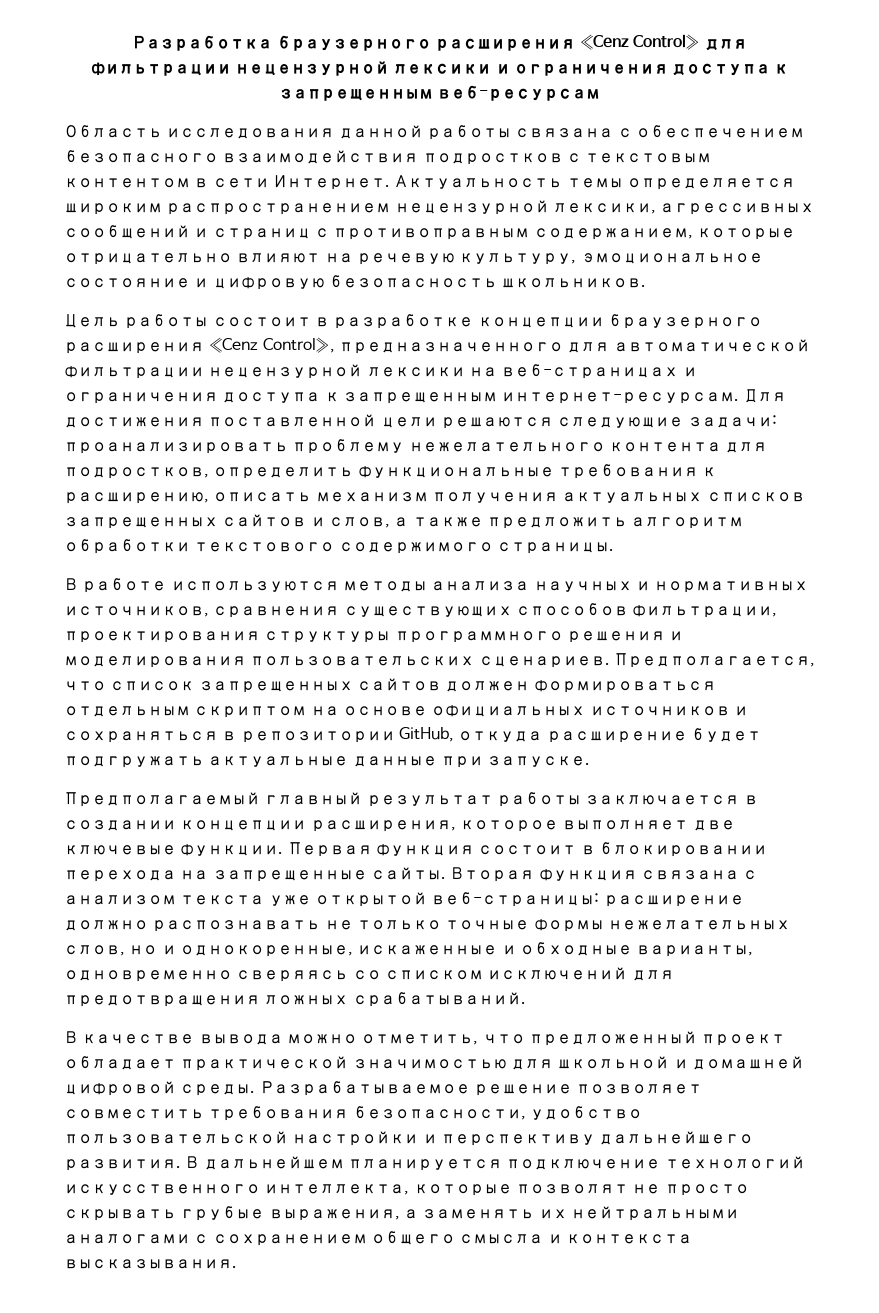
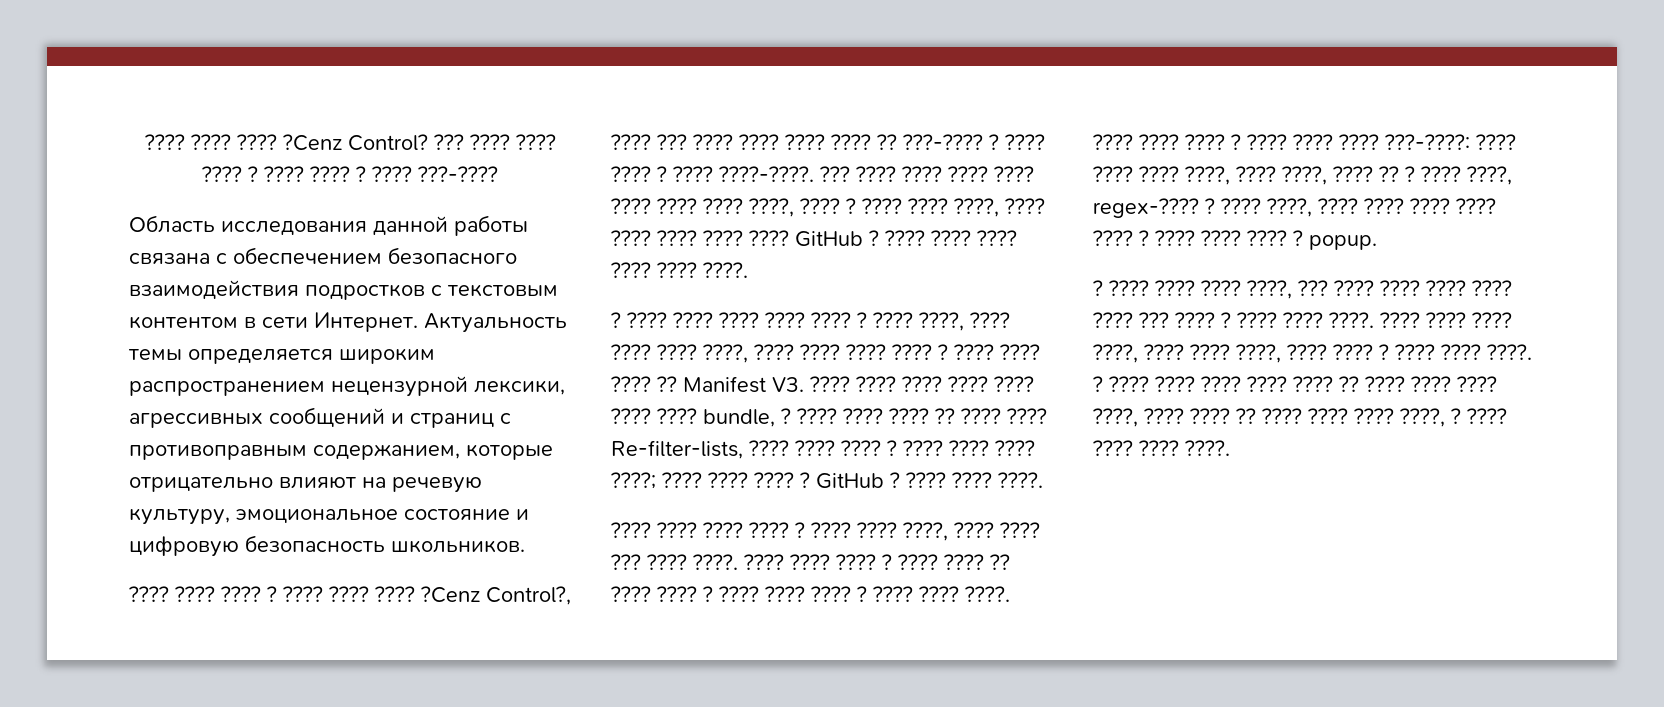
[132,34,747,51] [90,61,789,76] [278,85,601,101] Разработка браузерного расширения «Cenz Control» для фильтрации нецензурной лексики и ограничения доступа к запрещенным веб-ресурсам -> [143,134,556,151] [201,166,498,182] ???? ???? ???? ?Cenz Control? ??? ???? ???? ???? ? ???? ???? ? ???? ???-????
[64,314,762,329] [64,337,810,354] [64,364,697,379] [64,389,786,404] [64,414,777,429] [64,439,768,454] [64,464,717,479] [64,492,805,504] [64,514,744,529] [64,539,614,554] [64,578,809,593] [64,603,778,618] [64,631,684,643] [64,653,815,668] [64,678,716,693] [64,705,748,718] [64,727,761,743] [64,756,591,768] [64,792,758,807] [64,820,735,832] [64,842,767,857] [64,867,758,882] [64,892,744,907] [64,919,790,932] [64,942,754,957] [64,967,674,982] [64,992,526,1007] [64,1031,786,1046] [64,1056,804,1071] [64,1081,703,1096] [64,1106,642,1121] [64,1131,754,1146] [64,1156,805,1171] [64,1184,749,1196] [64,1206,739,1221] [64,1231,692,1246] [64,1259,237,1269] Цель работы состоит в разработке концепции браузерного расширения «Cenz Control», предназначенного для автоматической фильтрации нецензурной лексики на веб-страницах и ограничения доступа к запрещенным интернет-ресурсам. Для достижения поставленной цели решаются следующие задачи: проанализировать проблему нежелательного контента для подростков, определить функциональные требования к расширению, описать механизм получения актуальных списков запрещенных сайтов и слов, а также предложить алгоритм обработки текстового содержимого страницы. // В работе используются методы анализа научных и нормативных источников, сравнения существующих способов фильтрации, проектирования структуры программного решения и моделирования пользовательских сценариев. Предполагается, что список запрещенных сайтов должен формироваться отдельным скриптом на основе официальных источников и сохраняться в репозитории GitHub, откуда расширение будет подгружать актуальные данные при запуске. // Предполагаемый главный результат работы заключается в создании концепции расширения, которое выполняет две ключевые функции. Первая функция состоит в блокировании перехода на запрещенные сайты. Вторая функция связана с анализом текста уже открытой веб-страницы: расширение должно распознавать не только точные формы нежелательных слов, но и однокоренные, искаженные и обходные варианты, одновременно сверяясь со списком исключений для предотвращения ложных срабатываний. // В качестве вывода можно отметить, что предложенный проект обладает практической значимостью для школьной и домашней цифровой среды. Разрабатываемое решение позволяет совместить требования безопасности, удобство пользовательской настройки и перспективу дальнейшего развития. В дальнейшем планируется подключение технологий искусственного интеллекта, которые позволят не просто скрывать грубые выражения, а заменять их нейтральными аналогами с сохранением общего смысла и контекста высказывания. -> [128,586,571,605] [610,134,1045,150] [610,166,1034,182] [610,198,1045,217] [610,230,1017,247] [610,262,748,278] [610,312,1010,331] [610,344,1040,363] [610,376,1034,393] [610,408,1047,427] [611,440,1035,459] [610,472,1043,489] [610,522,1040,541] [610,554,1010,570] [610,586,1010,602] [1092,134,1516,150] [1092,166,1512,185] [1093,198,1496,218] [1092,230,1377,250] [1092,280,1512,299] [1092,312,1512,328] [1092,344,1532,363] [1092,376,1497,392] [1092,408,1507,427] [1092,440,1230,456] ???? ???? ???? ? ???? ???? ???? ?Cenz Control?, ???? ??? ???? ???? ???? ???? ?? ???-???? ? ???? ???? ? ???? ????-????. ??? ???? ???? ???? ???? ???? ???? ???? ????, ???? ? ???? ???? ????, ???? ???? ???? ???? ???? GitHub ? ???? ???? ???? ???? ???? ????. // ? ???? ???? ???? ???? ???? ? ???? ????, ???? ???? ???? ????, ???? ???? ???? ???? ? ???? ???? ???? ?? Manifest V3. ???? ???? ???? ???? ???? ???? ???? bundle, ? ???? ???? ???? ?? ???? ???? Re-filter-lists, ???? ???? ???? ? ???? ???? ???? ????; ???? ???? ???? ? GitHub ? ???? ???? ????. // ???? ???? ???? ???? ? ???? ???? ????, ???? ???? ??? ???? ????. ???? ???? ???? ? ???? ???? ?? ???? ???? ? ???? ???? ???? ? ???? ???? ????. ???? ???? ???? ? ???? ???? ???? ???-????: ???? ???? ???? ????, ???? ????, ???? ?? ? ???? ????, regex-???? ? ???? ????, ???? ???? ???? ???? ???? ? ???? ???? ???? ? popup. // ? ???? ???? ???? ????, ??? ???? ???? ???? ???? ???? ??? ???? ? ???? ???? ????. ???? ???? ???? ????, ???? ???? ????, ???? ???? ? ???? ???? ????. ? ???? ???? ???? ???? ???? ?? ???? ???? ???? ????, ???? ???? ?? ???? ???? ???? ????, ? ???? ???? ???? ????.

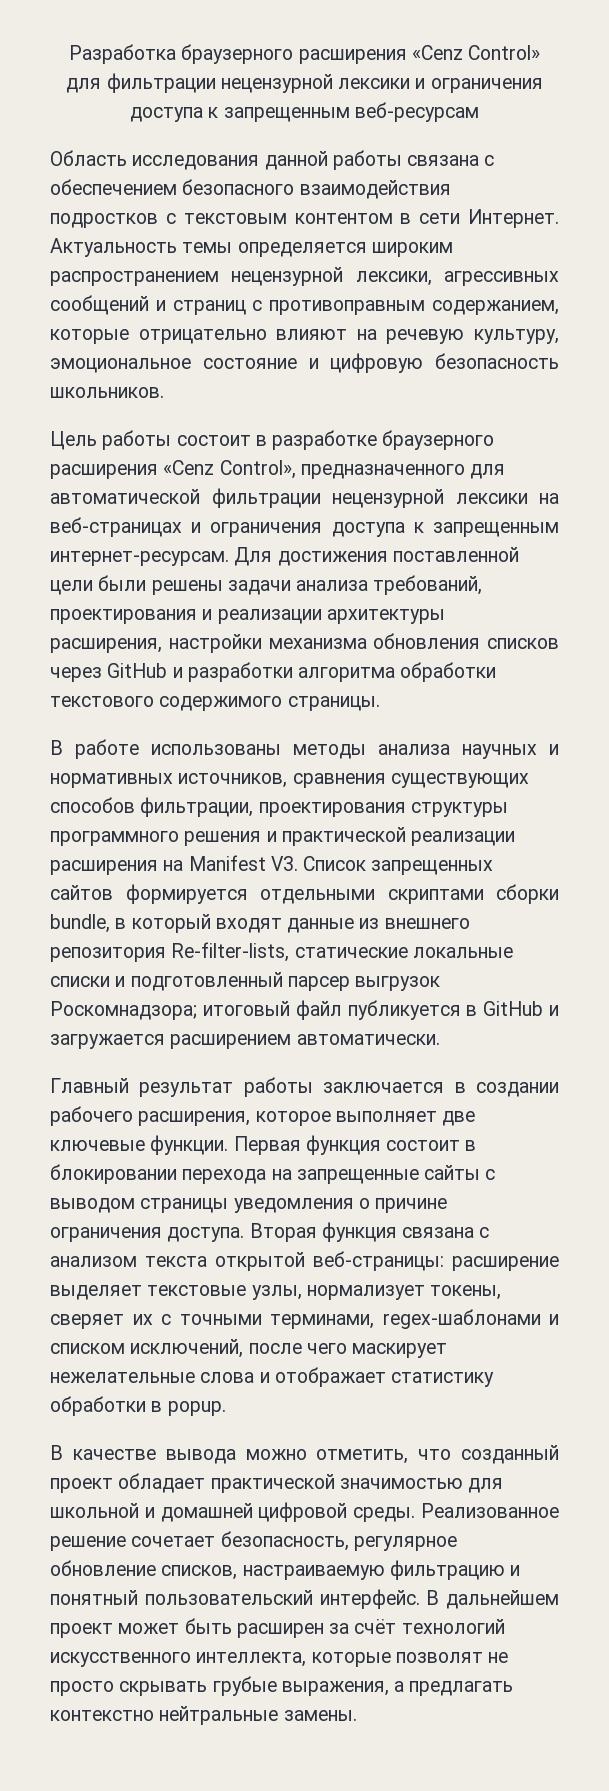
[143,134,556,151] [201,166,498,182] ???? ???? ???? ?Cenz Control? ??? ???? ???? ???? ? ???? ???? ? ???? ???-???? -> [68,44,541,64] [66,73,543,93] [130,102,479,122] Разработка браузерного расширения «Cenz Control» для фильтрации нецензурной лексики и ограничения доступа к запрещенным веб-ресурсам
[128,586,571,605] [610,134,1045,150] [610,166,1034,182] [610,198,1045,217] [610,230,1017,247] [610,262,748,278] [610,312,1010,331] [610,344,1040,363] [610,376,1034,393] [610,408,1047,427] [611,440,1035,459] [610,472,1043,489] [610,522,1040,541] [610,554,1010,570] [610,586,1010,602] [1092,134,1516,150] [1092,166,1512,185] [1093,198,1496,218] [1092,230,1377,250] [1092,280,1512,299] [1092,312,1512,328] [1092,344,1532,363] [1092,376,1497,392] [1092,408,1507,427] [1092,440,1230,456] ???? ???? ???? ? ???? ???? ???? ?Cenz Control?, ???? ??? ???? ???? ???? ???? ?? ???-???? ? ???? ???? ? ???? ????-????. ??? ???? ???? ???? ???? ???? ???? ???? ????, ???? ? ???? ???? ????, ???? ???? ???? ???? ???? GitHub ? ???? ???? ???? ???? ???? ????. // ? ???? ???? ???? ???? ???? ? ???? ????, ???? ???? ???? ????, ???? ???? ???? ???? ? ???? ???? ???? ?? Manifest V3. ???? ???? ???? ???? ???? ???? ???? bundle, ? ???? ???? ???? ?? ???? ???? Re-filter-lists, ???? ???? ???? ? ???? ???? ???? ????; ???? ???? ???? ? GitHub ? ???? ???? ????. // ???? ???? ???? ???? ? ???? ???? ????, ???? ???? ??? ???? ????. ???? ???? ???? ? ???? ???? ?? ???? ???? ? ???? ???? ???? ? ???? ???? ????. ???? ???? ???? ? ???? ???? ???? ???-????: ???? ???? ???? ????, ???? ????, ???? ?? ? ???? ????, regex-???? ? ???? ????, ???? ???? ???? ???? ???? ? ???? ???? ???? ? popup. // ? ???? ???? ???? ????, ??? ???? ???? ???? ???? ???? ??? ???? ? ???? ???? ????. ???? ???? ???? ????, ???? ???? ????, ???? ???? ? ???? ???? ????. ? ???? ???? ???? ???? ???? ?? ???? ???? ???? ????, ???? ???? ?? ???? ???? ???? ????, ? ???? ???? ???? ????. -> [50,430,495,450] [50,460,506,479] [50,488,559,508] [50,517,559,537] [50,547,519,566] [50,575,483,595] [50,609,445,624] [50,633,559,653] [50,662,497,682] [50,696,380,711] [50,739,559,759] [50,773,529,788] [50,797,508,817] [50,827,516,846] [50,855,494,875] [50,884,559,904] [50,914,470,933] [50,942,513,962] [50,972,441,991] [50,1000,559,1020] [50,1034,440,1049] [50,1077,559,1097] [50,1106,476,1126] [50,1135,477,1155] [50,1164,496,1184] [50,1198,448,1213] [50,1222,490,1242] [50,1251,559,1271] [50,1285,502,1300] [50,1309,559,1329] [50,1339,448,1358] [50,1367,495,1387] [50,1396,226,1416] [50,1445,559,1464] [50,1473,504,1493] [50,1502,559,1522] [50,1531,457,1551] [50,1560,521,1580] [50,1589,559,1609] [50,1618,505,1638] [50,1652,509,1667] [50,1676,514,1696] [50,1706,357,1725] Цель работы состоит в разработке браузерного расширения «Cenz Control», предназначенного для автоматической фильтрации нецензурной лексики на веб-страницах и ограничения доступа к запрещенным интернет-ресурсам. Для достижения поставленной цели были решены задачи анализа требований, проектирования и реализации архитектуры расширения, настройки механизма обновления списков через GitHub и разработки алгоритма обработки текстового содержимого страницы. // В работе использованы методы анализа научных и нормативных источников, сравнения существующих способов фильтрации, проектирования структуры программного решения и практической реализации расширения на Manifest V3. Список запрещенных сайтов формируется отдельными скриптами сборки bundle, в который входят данные из внешнего репозитория Re-filter-lists, статические локальные списки и подготовленный парсер выгрузок Роскомнадзора; итоговый файл публикуется в GitHub и загружается расширением автоматически. // Главный результат работы заключается в создании рабочего расширения, которое выполняет две ключевые функции. Первая функция состоит в блокировании перехода на запрещенные сайты с выводом страницы уведомления о причине ограничения доступа. Вторая функция связана с анализом текста открытой веб-страницы: расширение выделяет текстовые узлы, нормализует токены, сверяет их с точными терминами, regex-шаблонами и списком исключений, после чего маскирует нежелательные слова и отображает статистику обработки в popup. // В качестве вывода можно отметить, что созданный проект обладает практической значимостью для школьной и домашней цифровой среды. Реализованное решение сочетает безопасность, регулярное обновление списков, настраиваемую фильтрацию и понятный пользовательский интерфейс. В дальнейшем проект может быть расширен за счёт технологий искусственного интеллекта, которые позволят не просто скрывать грубые выражения, а предлагать контекстно нейтральные замены.

